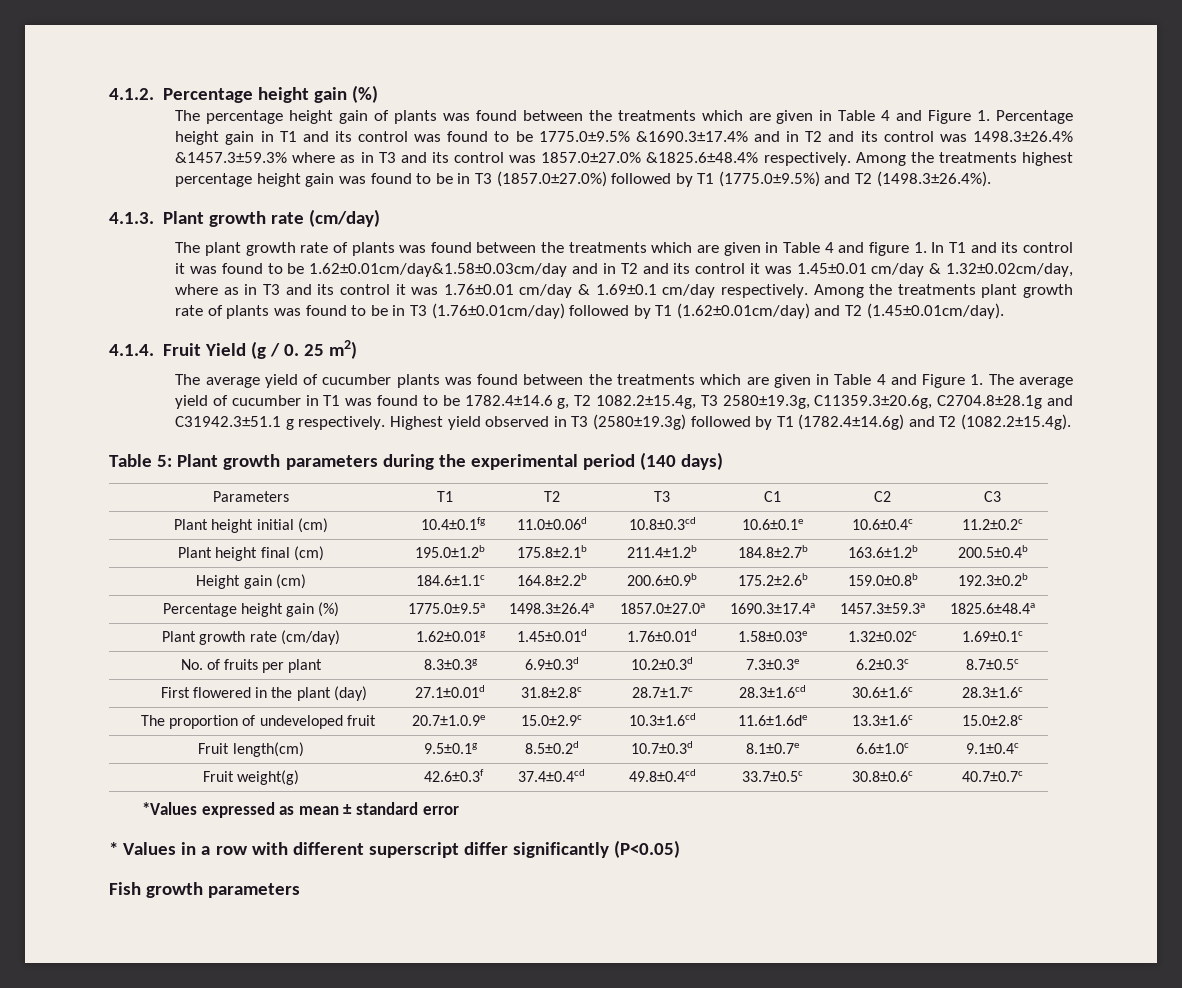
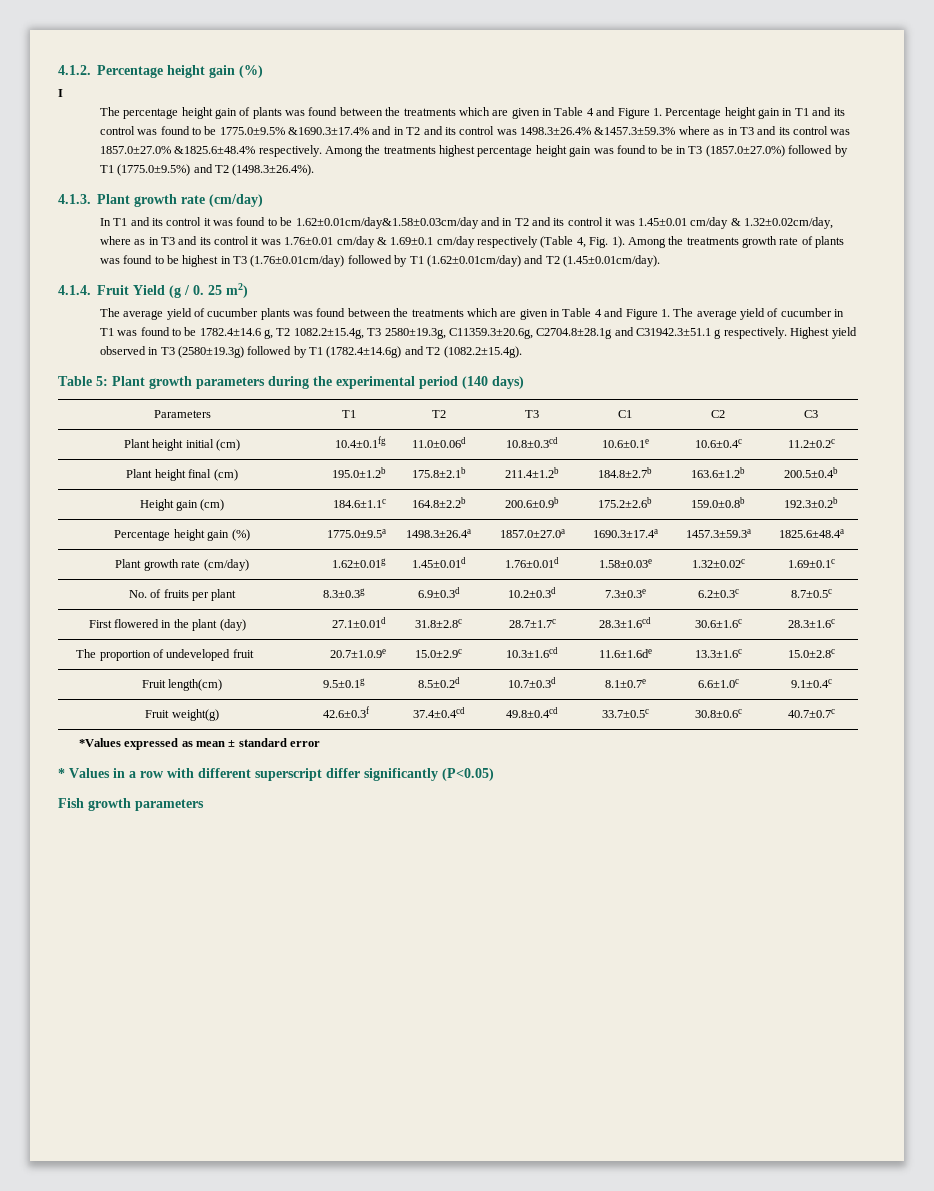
(378, 94) none -> [58,89,63,97] // I
[175,242,927,256] The plant growth rate of plants was found between the treatments which are given in Table 4 and figure 1. -> (264, 200) none
[720,284,1018,298] respectively. Among the treatments plant -> [477,236,739,248] respectively (Table 4, Fig. 1). Among the treatments
(388, 310) none -> [182,255,219,267] highest

